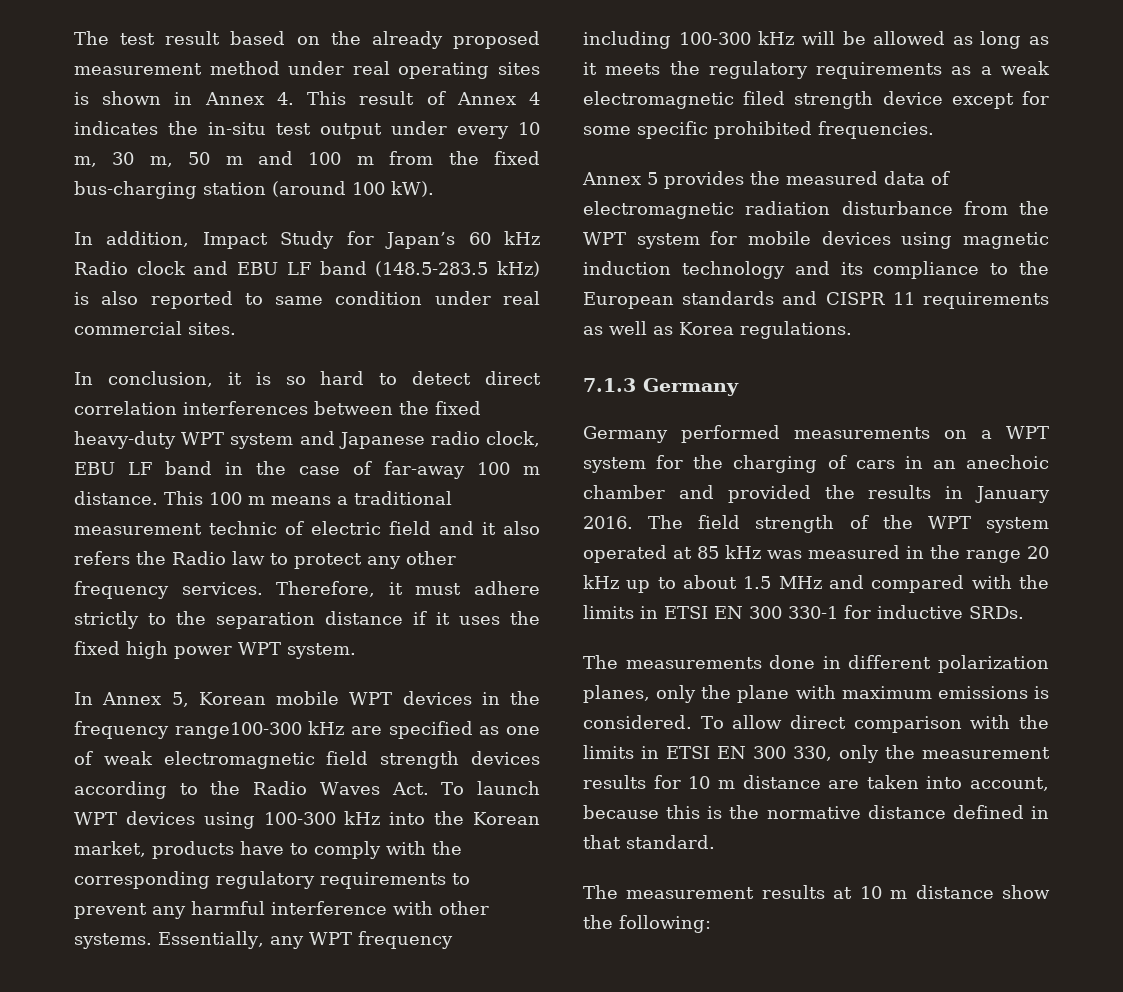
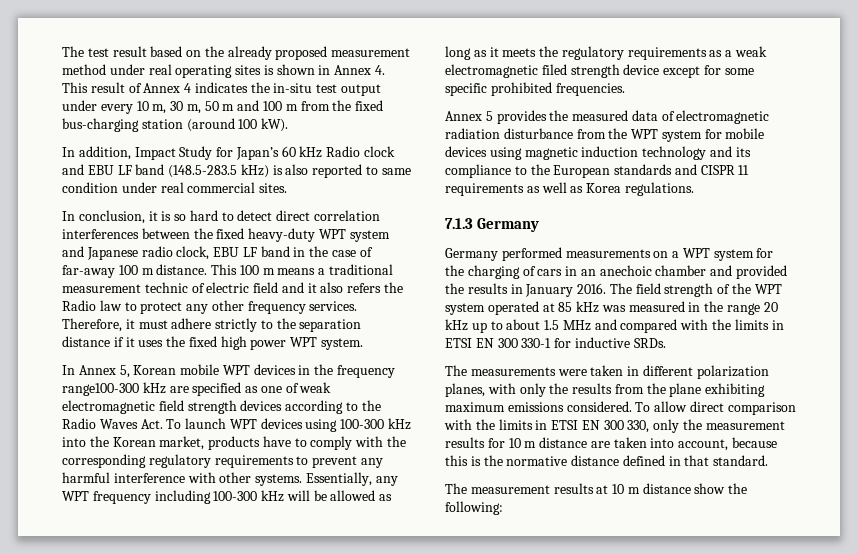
[769,655,816,669] done -> [557,365,624,376] were taken
[656,685,836,703] only the plane with -> [487,383,766,397] with only the results from the plane exhibiting
[1034,686,1049,699] is -> (564, 407) none

